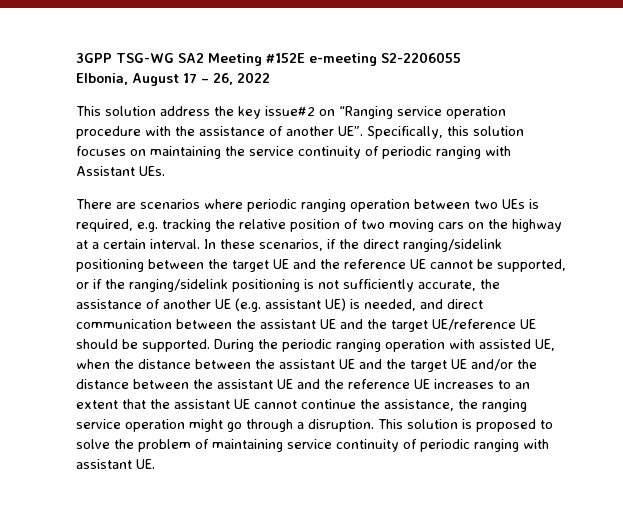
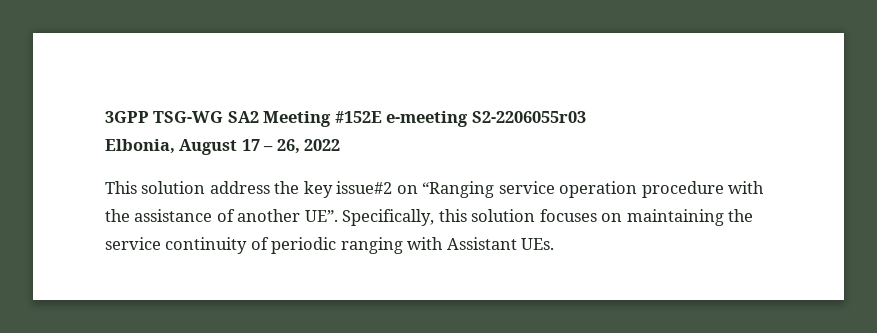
[381,52,461,63] S2-2206055 -> [471,111,586,123] S2-2206055r03
[76,199,539,212] [76,219,562,232] [76,239,502,252] [76,259,566,272] [76,279,500,292] [76,298,483,312] [76,319,536,332] [76,339,555,352] [76,359,537,372] [76,379,530,389] [76,399,527,412] [76,419,553,432] [76,439,549,452] [76,459,155,469] // There are scenarios where periodic ranging operation between two UEs is required, e.g. tracking the relative position of two moving cars on the highway at a certain interval. In these scenarios, if the direct ranging/sidelink positioning between the target UE and the reference UE cannot be supported, or if the ranging/sidelink positioning is not sufficiently accurate, the assistance of another UE (e.g. assistant UE) is needed, and direct communication between the assistant UE and the target UE/reference UE should be supported. During the periodic ranging operation with assisted UE, when the distance between the assistant UE and the target UE and/or the distance between the assistant UE and the reference UE increases to an extent that the assistant UE cannot continue the assistance, the ranging service operation might go through a disruption. This solution is proposed to solve the problem of maintaining service continuity of periodic ranging with assistant UE. -> (555, 244) none

